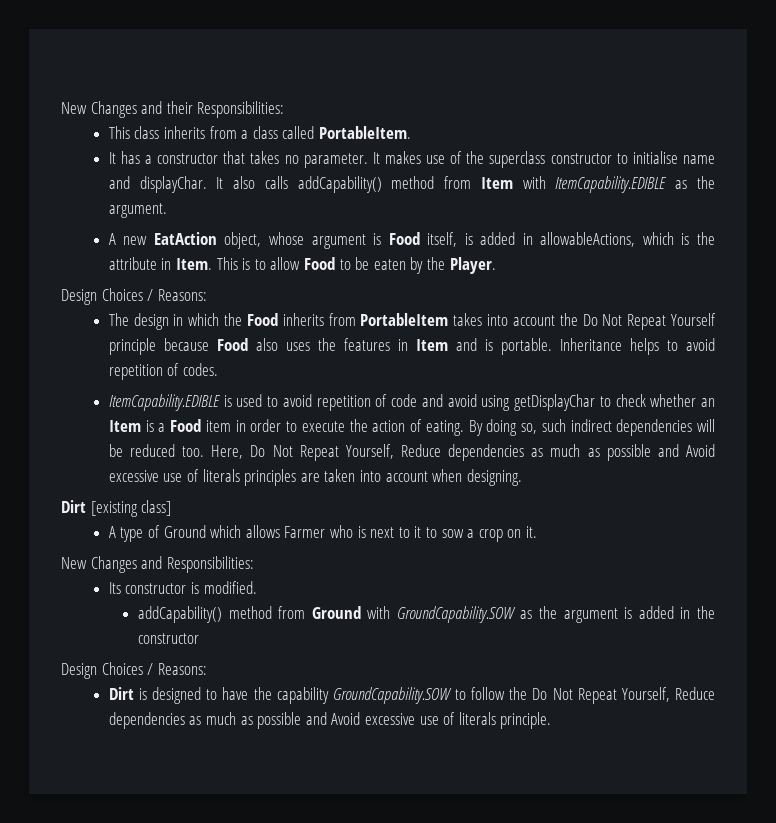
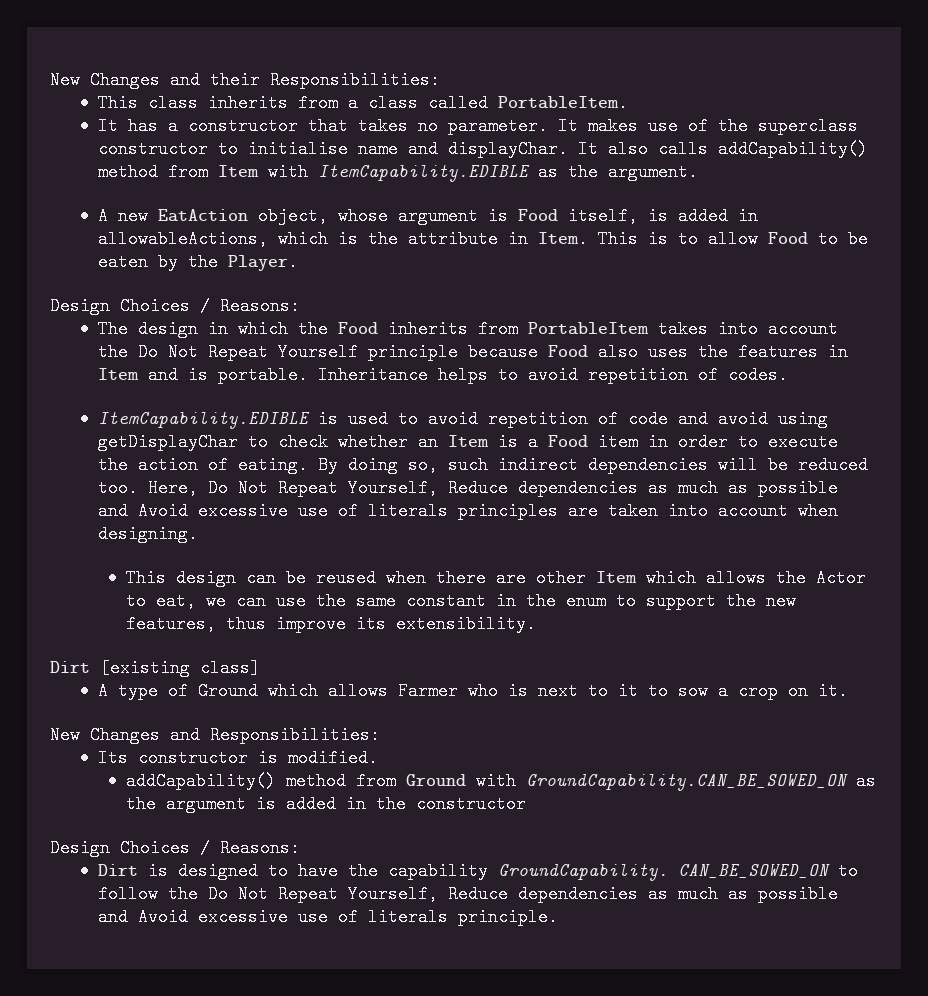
(522, 477) none -> [125,569,866,587] [125,592,796,610] [125,615,536,633] // This design can be reused when there are other Item which allows the Actor to eat, we can use the same constant in the enum to support the new features, thus improve its extensibility.
[396,606,516,623] GroundCapability.SOW -> [525,773,848,791] GroundCapability.CAN_BE_SOWED_ON
[332,687,452,704] GroundCapability.SOW -> [498,863,831,881] GroundCapability. CAN_BE_SOWED_ON

